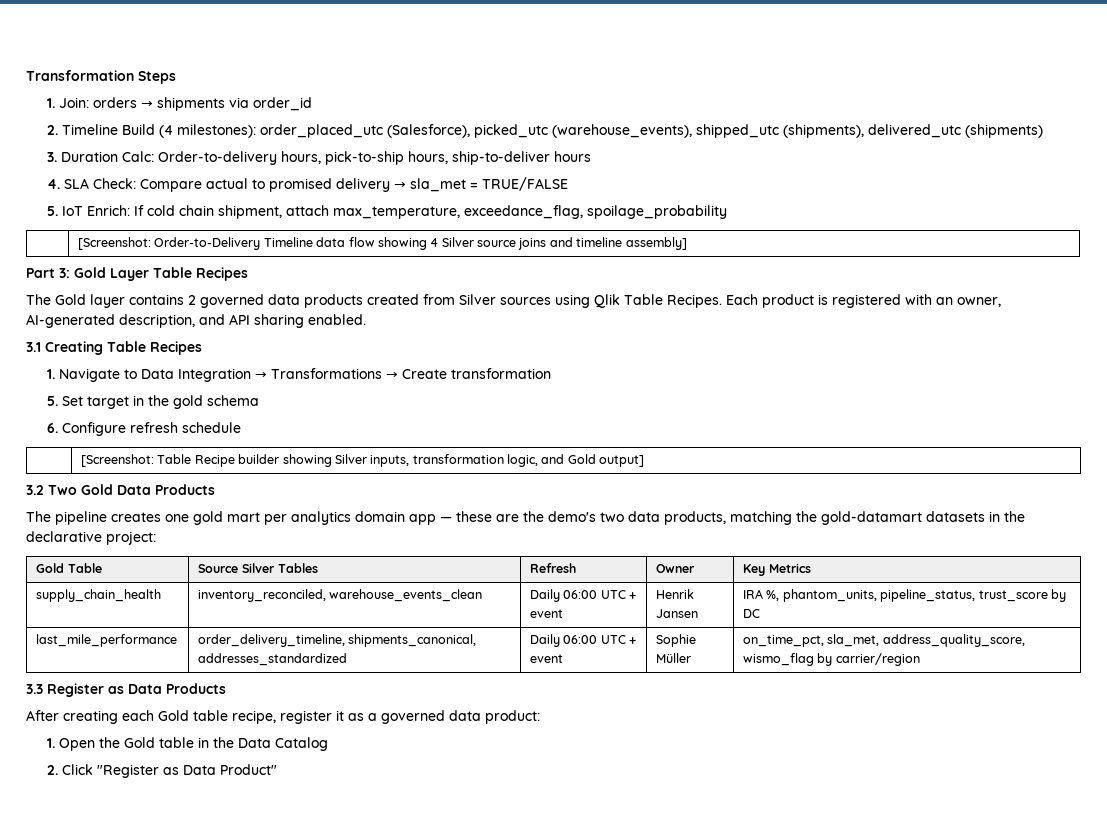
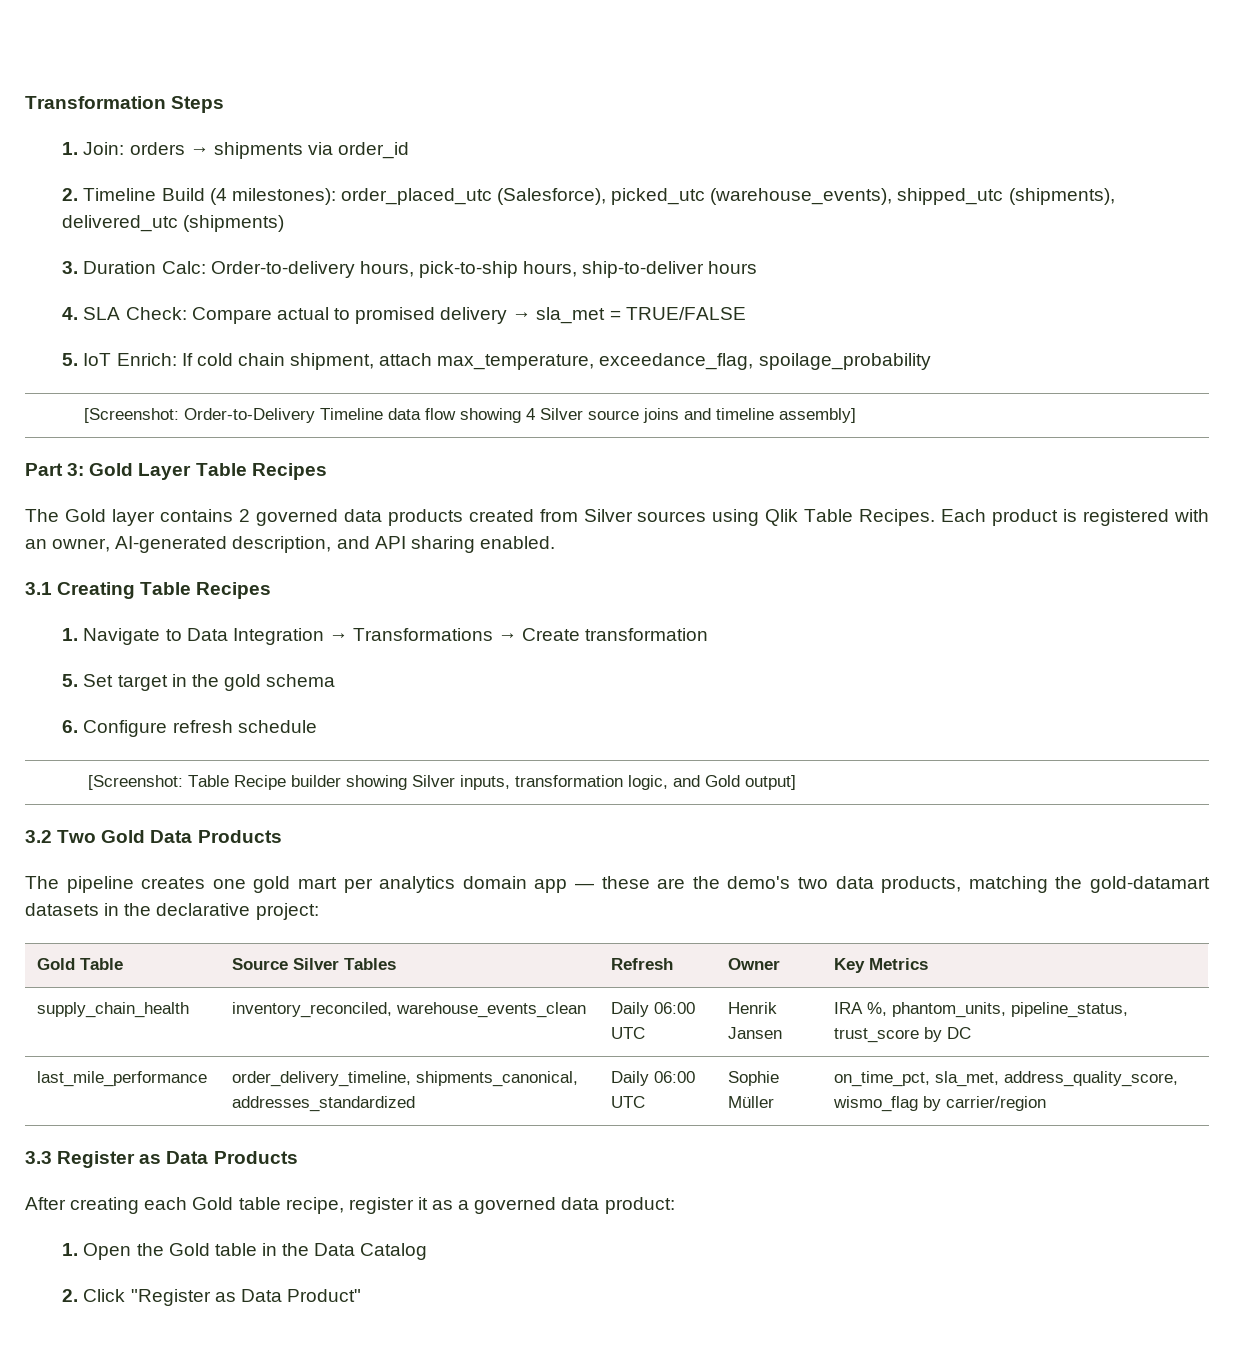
[629,592,637,599] [530,609,564,618] + event -> (646, 1033) none
[629,637,637,644] [530,654,564,663] + event -> (646, 1102) none

